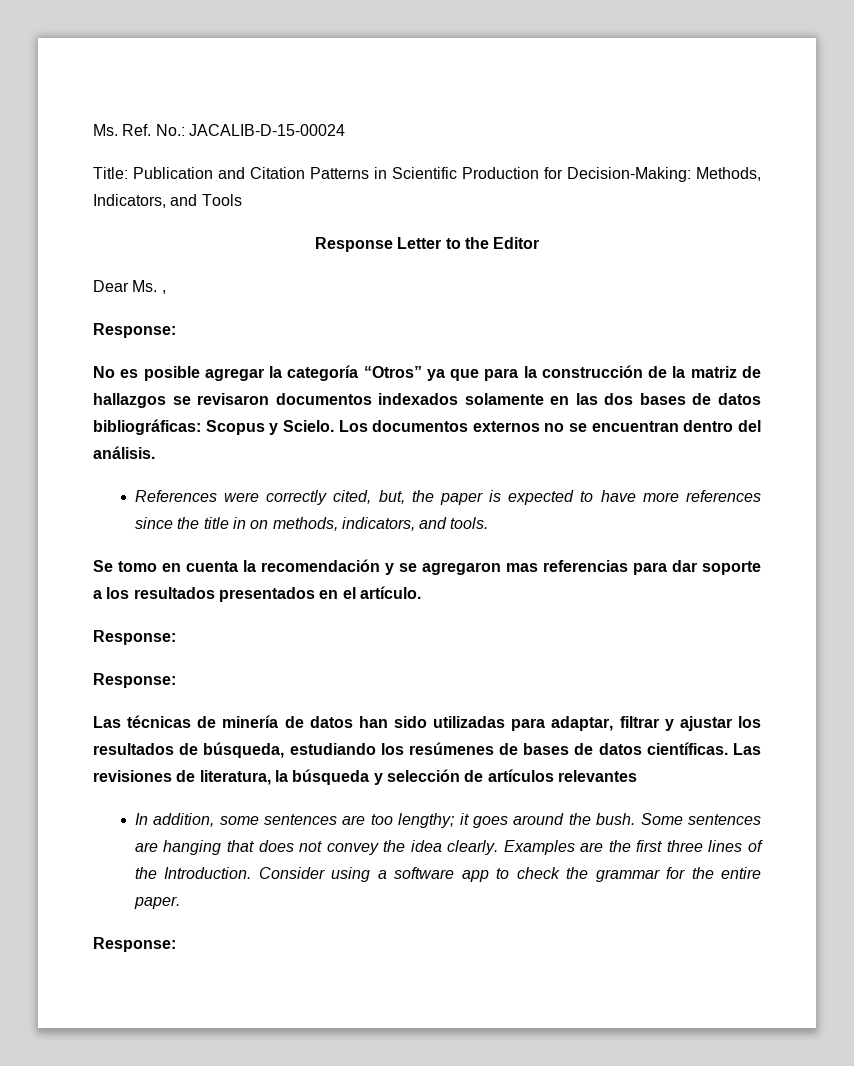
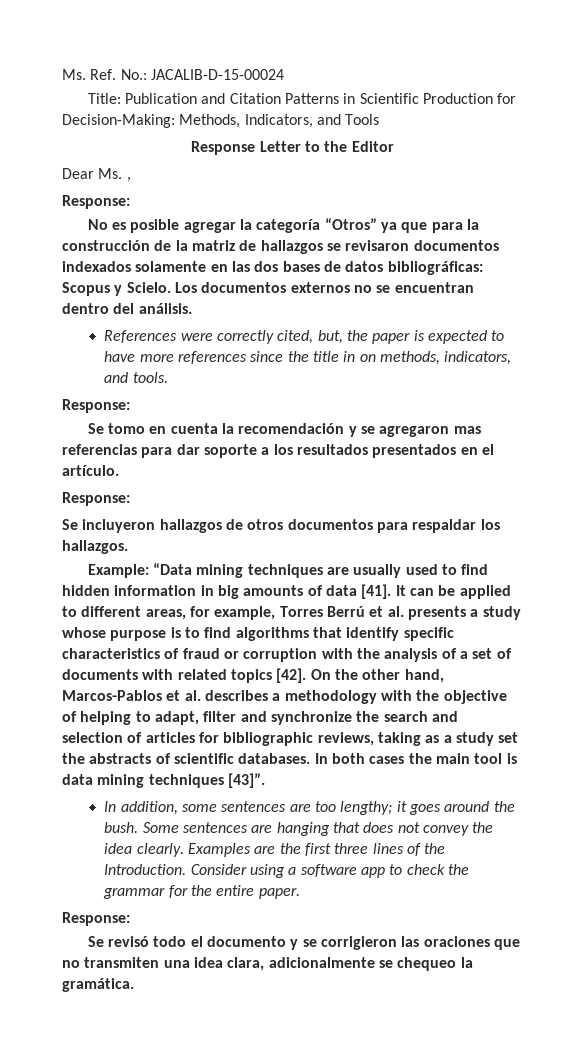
(489, 523) none -> [62,399,130,413] // Response:
[93,673,176,688] [93,715,761,731] [93,742,761,758] [93,769,637,785] Response: // Las técnicas de minería de datos han sido utilizadas para adaptar, filtrar y ajustar los resultados de búsqueda, estudiando los resúmenes de bases de datos científicas. Las revisiones de literatura, la búsqueda y selección de artículos relevantes -> [62,519,500,533] [62,540,128,554] [87,563,489,578] [62,584,511,599] [62,606,521,620] [62,627,454,641] [62,648,512,662] [62,668,444,683] [62,690,507,704] [62,711,458,725] [62,732,519,746] [62,753,517,764] [62,773,265,788] Se incluyeron hallazgos de otros documentos para respaldar los hallazgos. // Example: “Data mining techniques are usually used to find hidden information in big amounts of data [41]. It can be applied to different areas, for example, Torres Berrú et al. presents a study whose purpose is to find algorithms that identify specific characteristics of fraud or corruption with the analysis of a set of documents with related topics [42]. On the other hand, Marcos-Pablos et al. describes a methodology with the objective of helping to adapt, filter and synchronize the search and selection of articles for bibliographic reviews, taking as a study set the abstracts of scientific databases. In both cases the main tool is data mining techniques [43]”.
(176, 944) none -> [87,936,520,950] [62,957,473,971] [62,978,134,992] // Se revisó todo el documento y se corrigieron las oraciones que no transmiten una idea clara, adicionalmente se chequeo la gramática.

